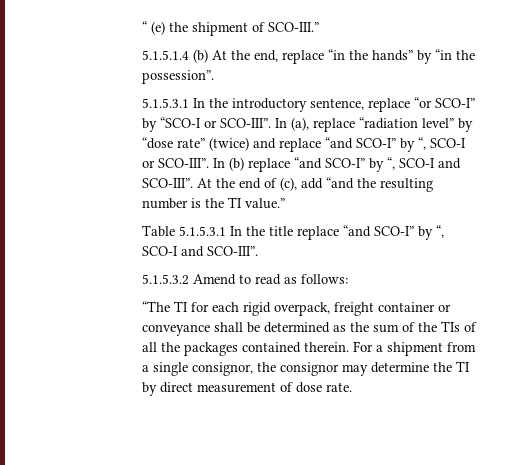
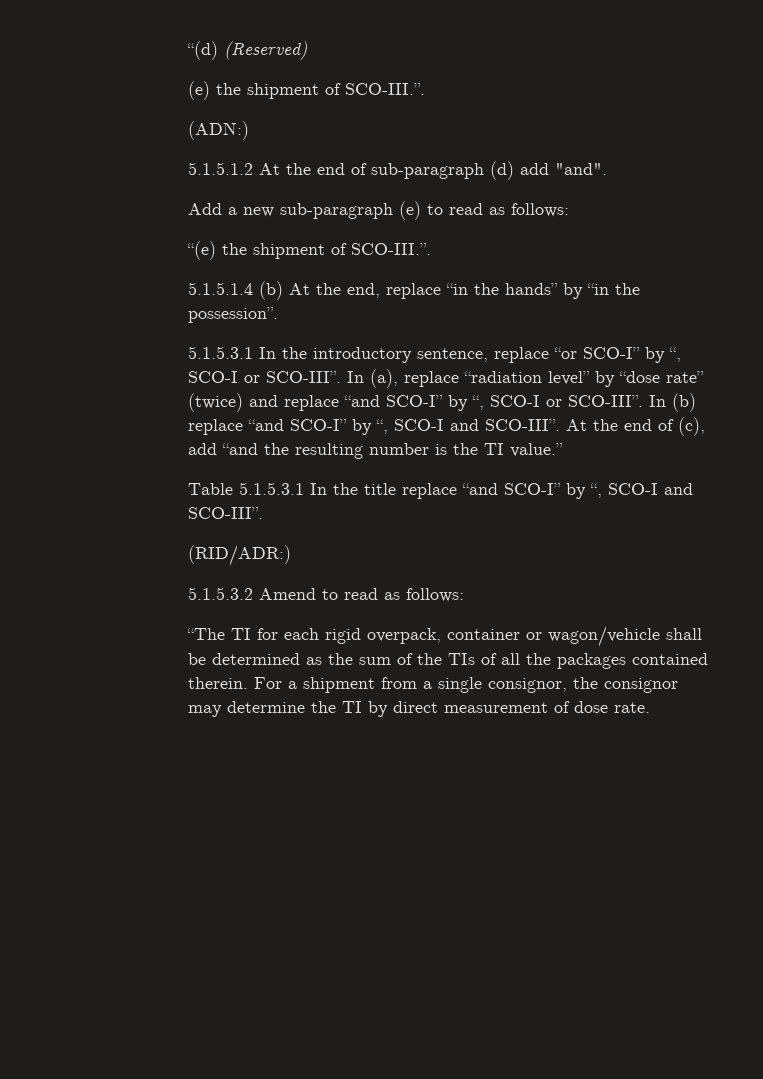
[141,21,147,32] “ -> [186,41,307,60] “(d) (Reserved) //
[267,22,319,32] SCO-III.” -> [344,83,425,95] [187,121,249,140] [187,161,607,180] [187,201,569,220] [186,241,431,260] SCO-III.”. // (ADN:) // 5.1.5.1.2 At the end of sub-paragraph (d) add "and". // Add a new sub-paragraph (e) to read as follows: // “(e) the shipment of SCO-III.”.
[159,117,201,128] “SCO-I -> [668,347,681,362] [187,371,238,383] “, SCO-I
(258, 251) none -> [187,545,291,566] // (RID/ADR:)
[333,302,374,316] freight -> (441, 636) none
[141,324,210,336] conveyance -> [547,626,660,647] wagon/vehicle

